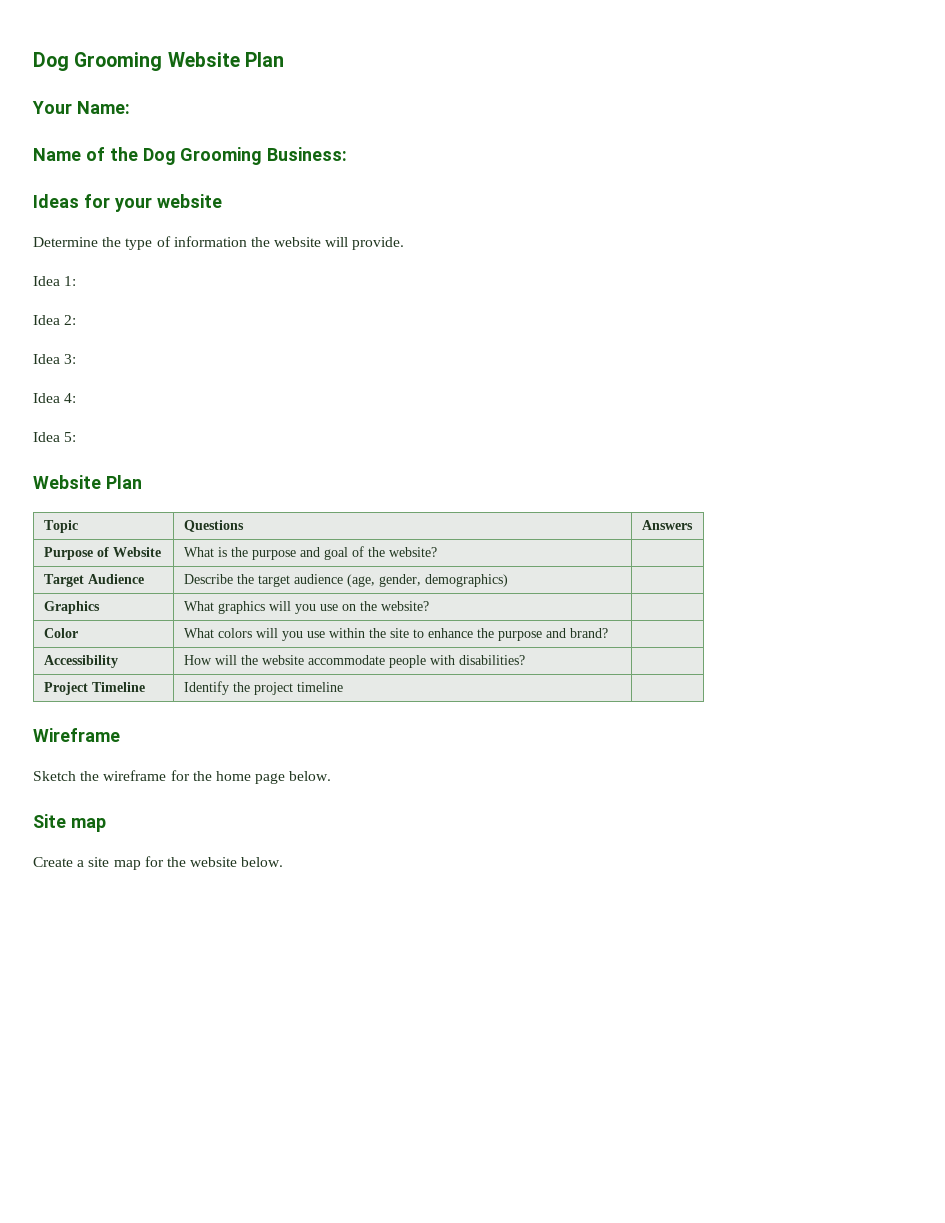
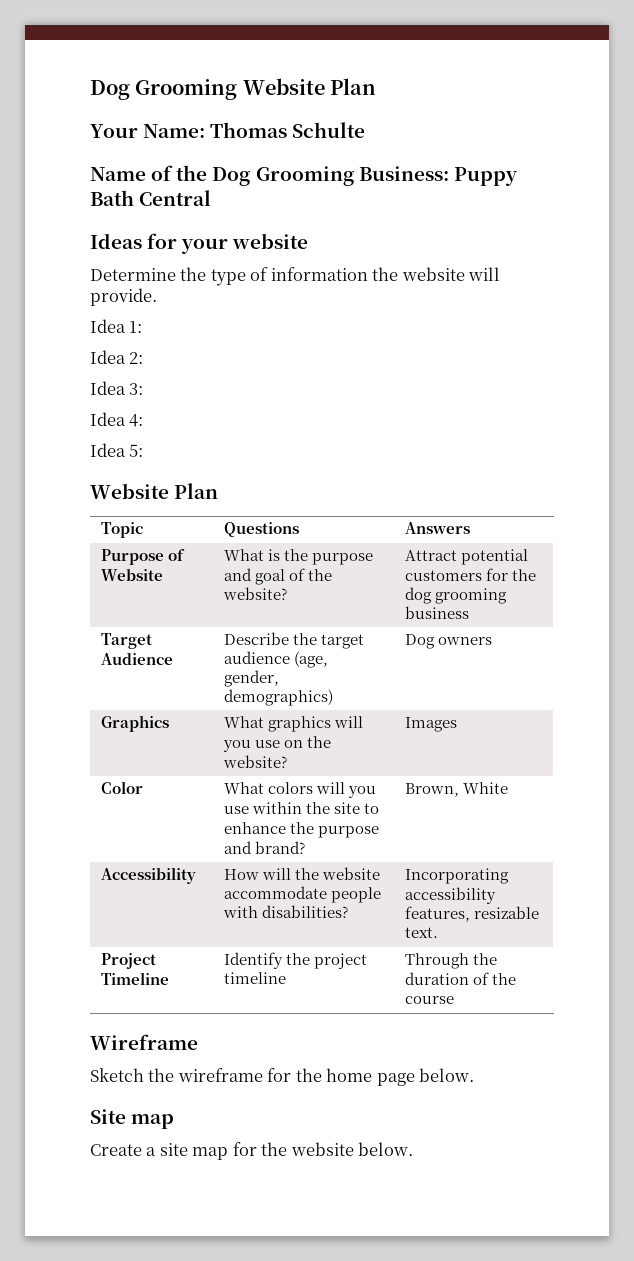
(130, 107) none -> [210,122,366,138] Thomas Schulte
(348, 154) none -> [453,167,518,186] [90,190,212,206] Puppy Bath Central
(437, 552) none -> [405,549,529,565] [405,568,537,581] [405,587,508,604] [405,606,470,619] Attract potential customers for the dog grooming business
(508, 580) none -> [405,634,493,649] Dog owners
(429, 606) none -> [405,717,458,732] Images
(608, 633) none -> [405,782,509,797] Brown, White
(525, 660) none -> [405,868,510,884] [405,887,497,904] [405,906,540,922] [405,927,439,938] Incorporating accessibility features, resizable text.
(343, 687) none -> [405,953,498,969] [405,972,517,985] [405,996,455,1004] Through the duration of the course

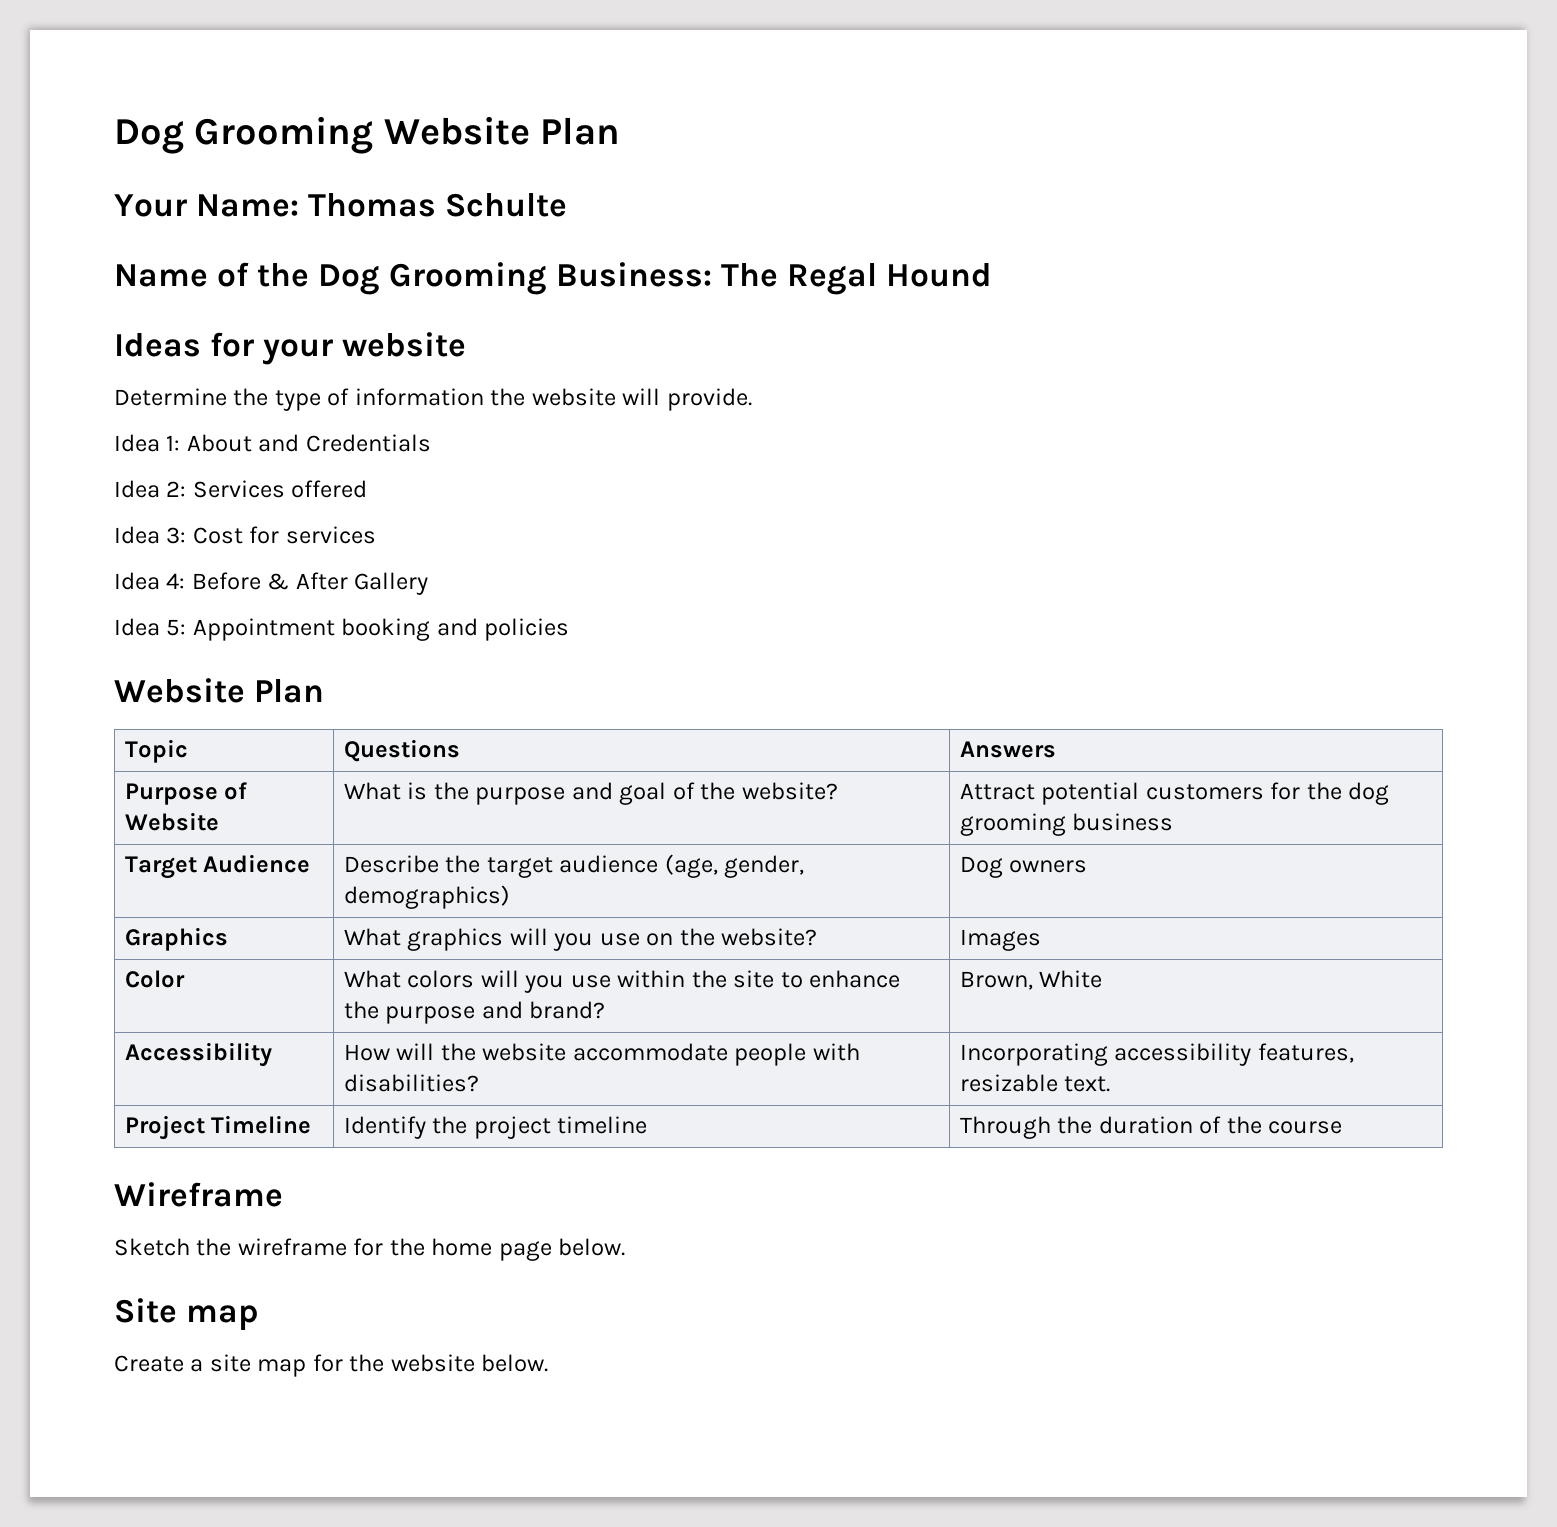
[453,167,518,186] [90,190,212,206] Puppy Bath Central -> [721,263,993,295] The Regal Hound
(143, 327) none -> [186,434,431,452] About and Credentials
(144, 358) none -> [192,480,368,498] Services offered
(144, 389) none -> [192,526,376,544] Cost for services
[90,443,144,457] // Idea 5: -> [191,572,429,595] [114,618,570,641] Before & After Gallery // Idea 5: Appointment booking and policies

